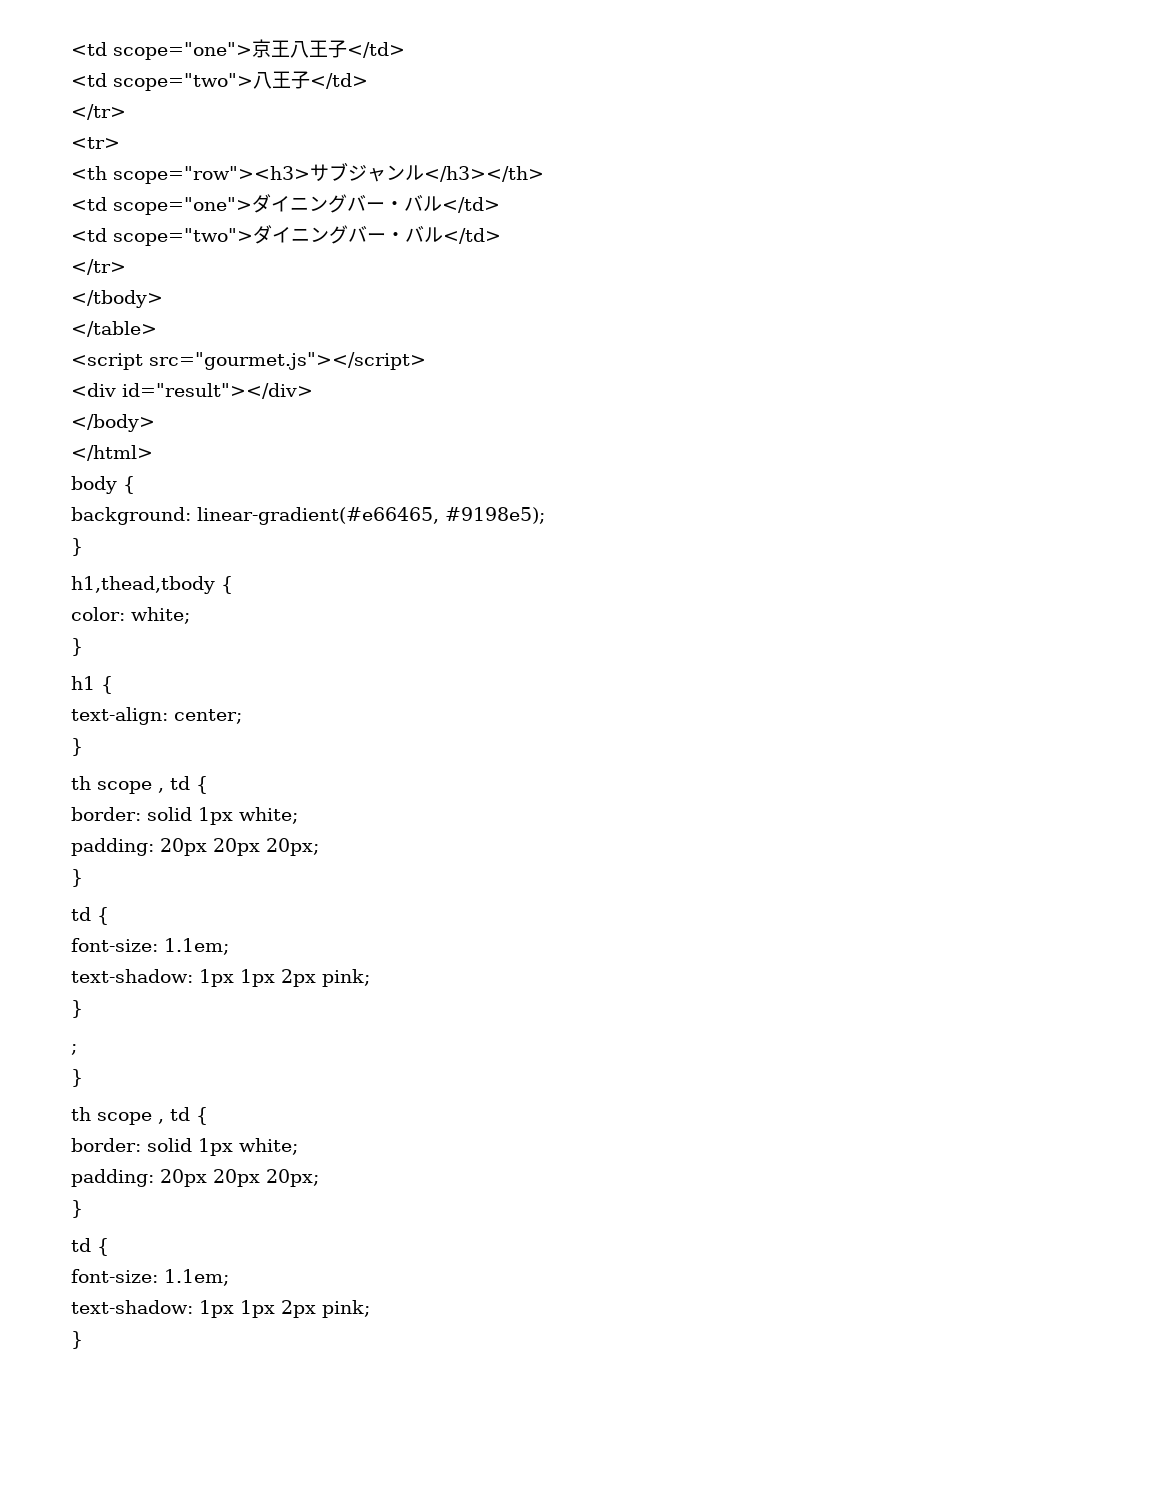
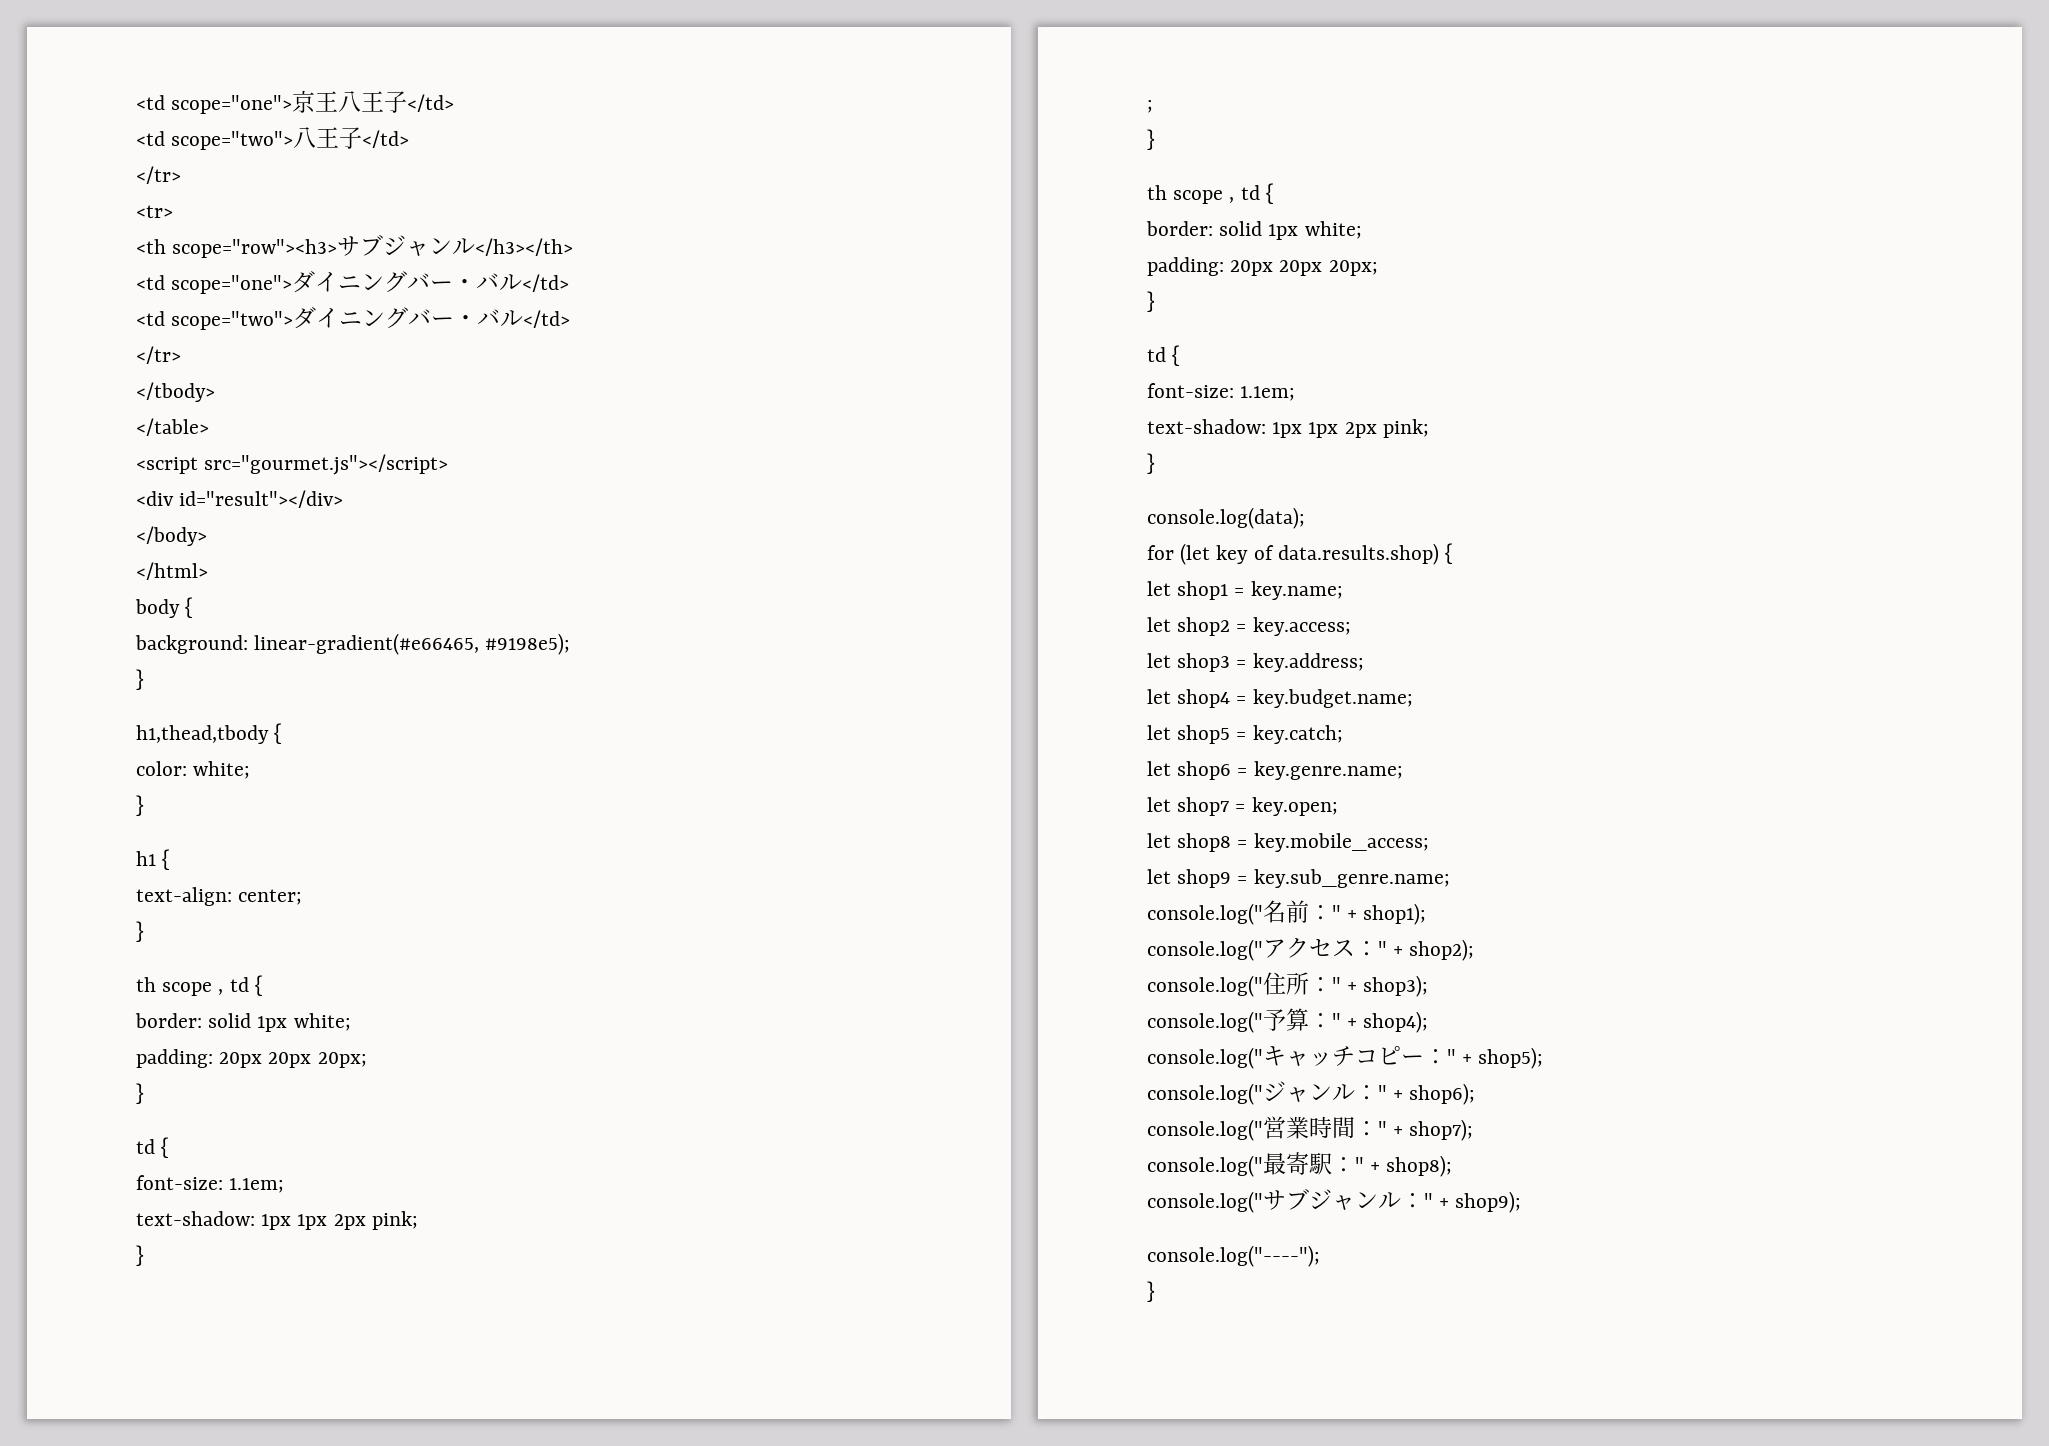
(83, 1340) none -> [1147,507,1305,529] [1147,543,1454,565] [1147,581,1343,600] [1147,617,1351,636] [1147,653,1364,672] [1147,689,1413,708] [1147,725,1343,744] [1147,761,1403,780] [1147,797,1338,816] [1147,833,1429,852] [1147,869,1450,888] [1147,900,1427,925] [1147,938,1475,961] [1147,972,1429,997] [1147,1008,1429,1033] [1147,1046,1544,1069] [1147,1081,1476,1105] [1147,1116,1474,1141] [1147,1152,1453,1177] [1147,1189,1522,1213] [1147,1245,1320,1267] [1147,1281,1155,1302] // console.log(data); // for (let key of data.results.shop) { // let shop1 = key.name; // let shop2 = key.access; // let shop3 = key.address; // let shop4 = key.budget.name; // let shop5 = key.catch; // let shop6 = key.genre.name; // let shop7 = key.open; // let shop8 = key.mobile_access; // let shop9 = key.sub_genre.name; // console.log("名前：" + shop1); // console.log("アクセス：" + shop2); // console.log("住所：" + shop3); // console.log("予算：" + shop4); // console.log("キャッチコピー：" + shop5); // console.log("ジャンル：" + shop6); // console.log("営業時間：" + shop7); // console.log("最寄駅：" + shop8); // console.log("サブジャンル：" + shop9); // console.log("----"); // }

